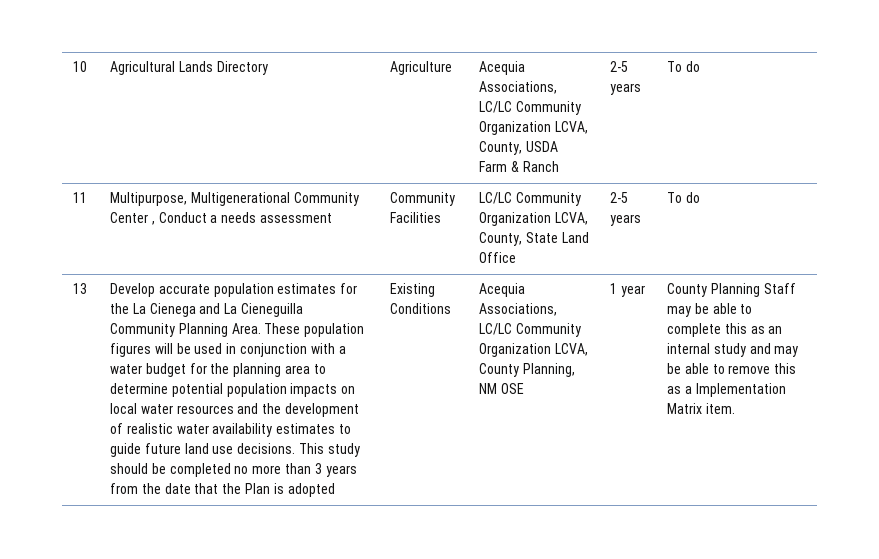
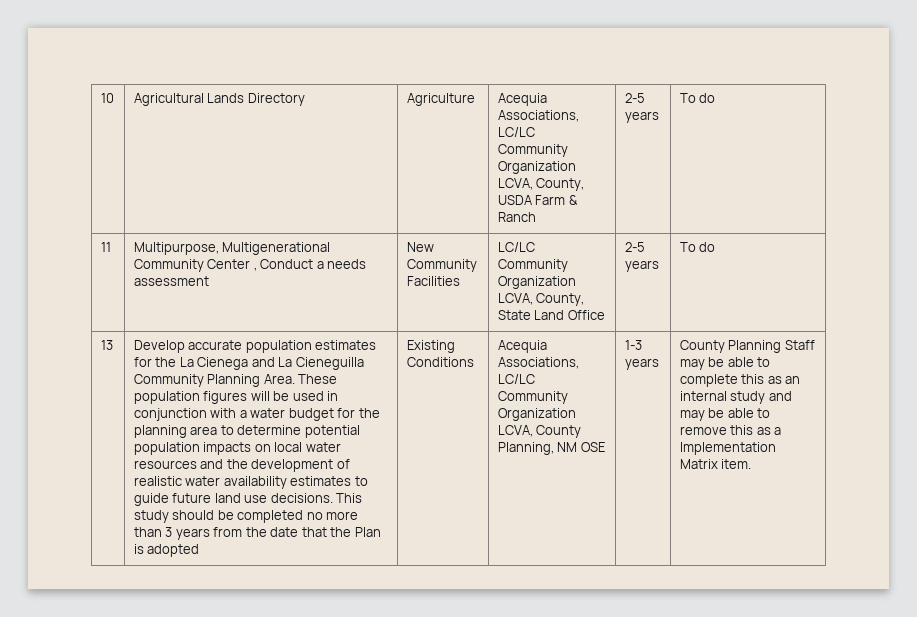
(332, 218) none -> [406,242,434,252] New
[610,283,645,297] 1 year -> [624,340,642,350] [624,358,659,370] 1-3 years

